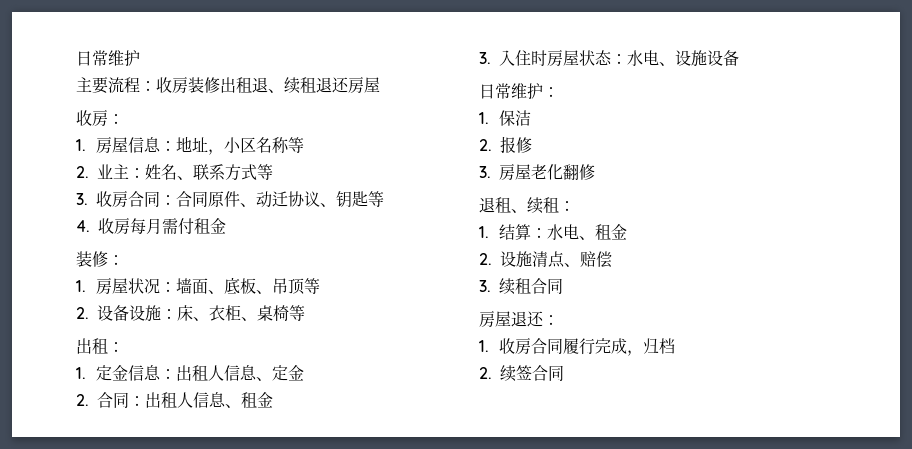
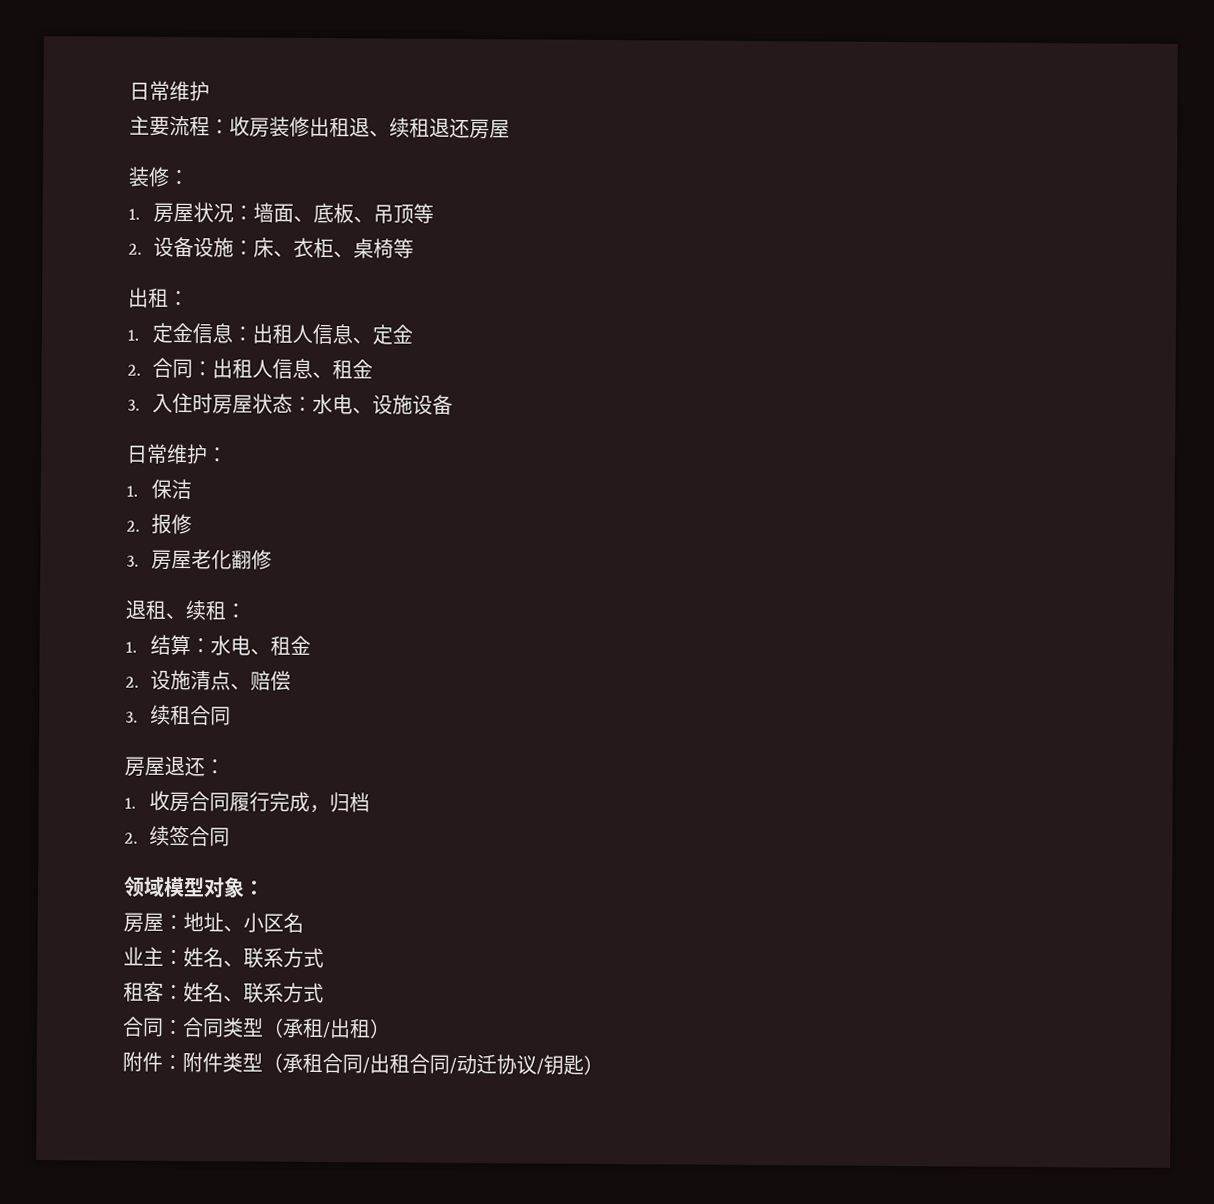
[76,110,124,127] [76,136,305,155] [76,164,273,181] [76,191,385,208] [76,218,226,235] // 收房： // 1.房屋信息：地址，小区名称等 // 2.业主：姓名、联系方式等 // 3.收房合同：合同原件、动迁协议、钥匙等 // 4.收房每月需付租金 -> (510, 129) none
(564, 373) none -> [123,876,265,898] [123,912,304,933] [123,946,324,969] [123,981,324,1004] [122,1016,391,1039] [122,1051,604,1075] // 领域模型对象： // 房屋：地址、小区名 // 业主：姓名、联系方式 // 租客：姓名、联系方式 // 合同：合同类型（承租/出租） // 附件：附件类型（承租合同/出租合同/动迁协议/钥匙）

